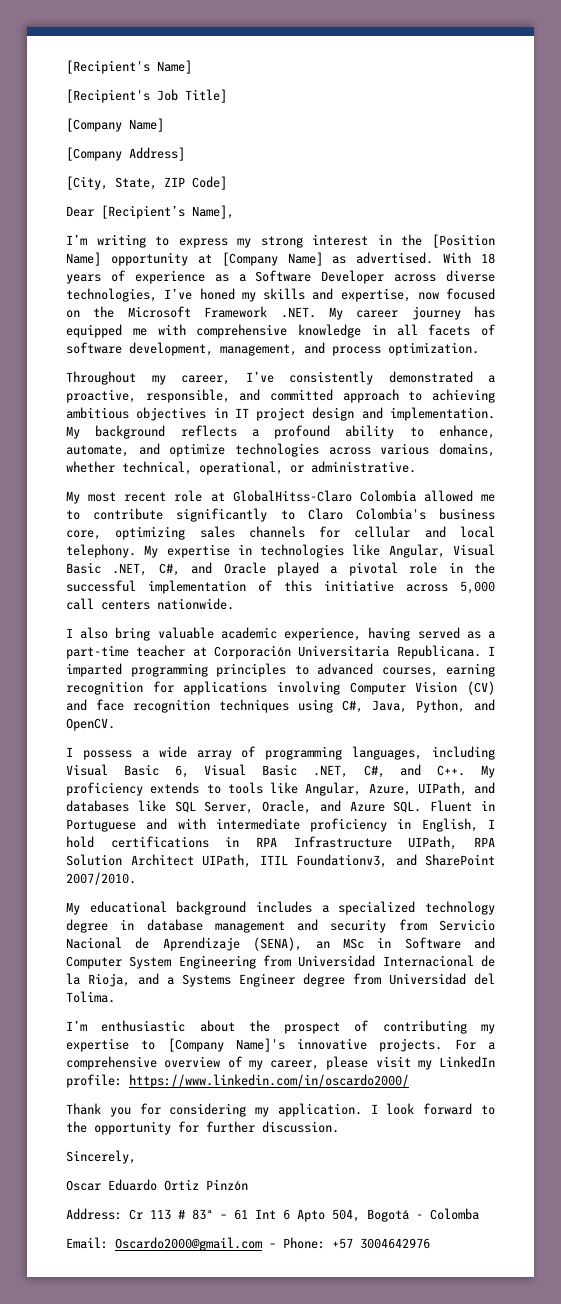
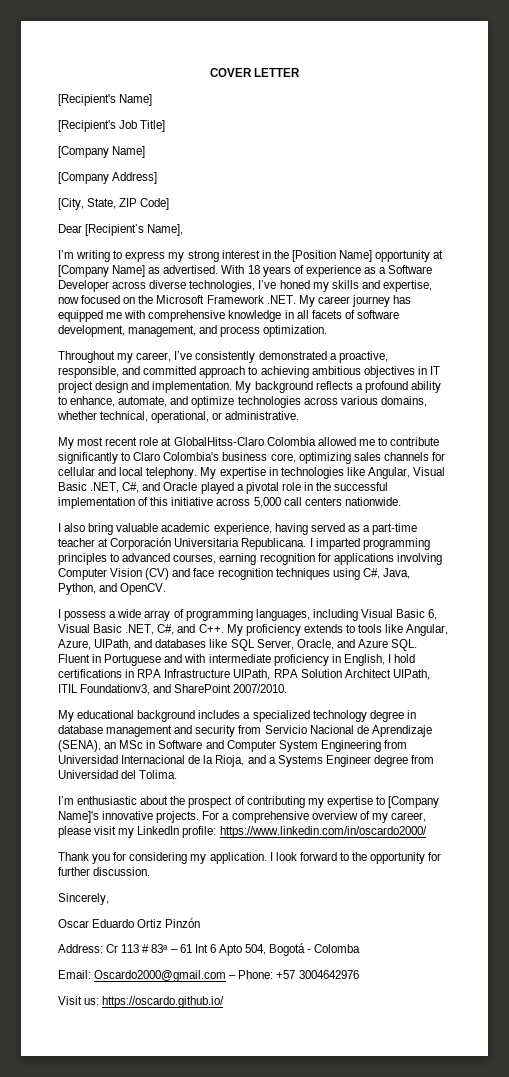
(66, 67) none -> [209,68,301,77] COVER LETTER //
(430, 1243) none -> [58,996,225,1008] // Visit us: https://oscardo.github.io/

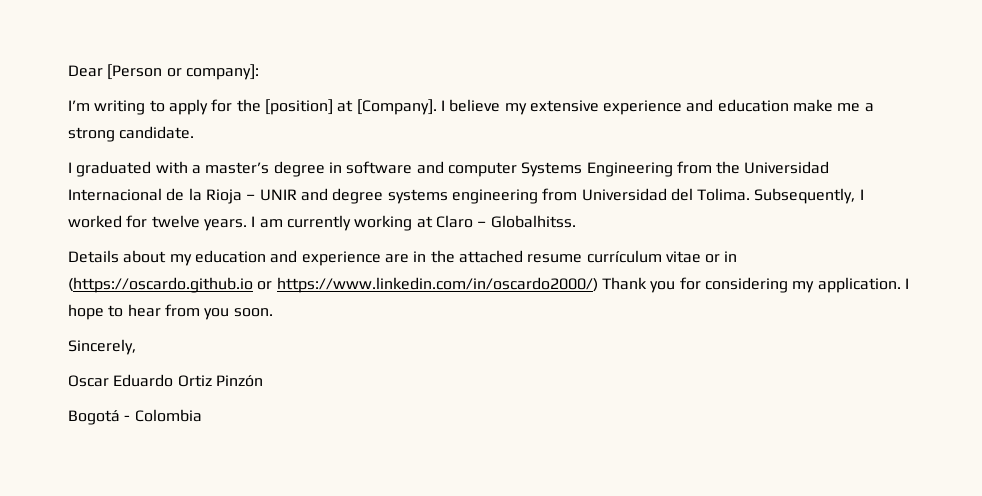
[209,68,301,77] [58,94,153,106] [58,120,166,132] [58,146,146,158] [58,172,158,184] [58,198,170,210] [58,224,184,236] [58,250,444,262] [58,265,433,277] [58,280,432,292] [58,295,412,307] [58,310,399,322] [58,325,328,337] [58,351,388,363] [58,366,440,378] [58,381,441,393] [58,396,427,408] [57,411,300,423] [58,437,440,449] [58,452,445,464] [58,467,446,479] [58,482,389,494] [58,497,401,509] [58,523,418,535] [58,537,430,550] [58,553,442,565] [58,568,410,580] [58,583,167,595] [58,609,438,621] [58,624,449,636] [58,639,418,651] [58,654,416,666] [58,669,430,680] [58,684,288,695] [58,710,416,722] [58,725,432,737] [58,740,318,752] COVER LETTER // [Recipient's Name] // [Recipient's Job Title] // [Company Name] // [Company Address] // [City, State, ZIP Code] // Dear [Recipient’s Name], // I’m writing to express my strong interest in the [Position Name] opportunity at [Company Name] as advertised. With 18 years of experience as a Software Developer across diverse technologies, I’ve honed my skills and expertise, now focused on the Microsoft Framework .NET. My career journey has equipped me with comprehensive knowledge in all facets of software development, management, and process optimization. // Throughout my career, I’ve consistently demonstrated a proactive, responsible, and committed approach to achieving ambitious objectives in IT project design and implementation. My background reflects a profound ability to enhance, automate, and optimize technologies across various domains, whether technical, operational, or administrative. // My most recent role at GlobalHitss-Claro Colombia allowed me to contribute significantly to Claro Colombia's business core, optimizing sales channels for cellular and local telephony. My expertise in technologies like Angular, Visual Basic .NET, C#, and Oracle played a pivotal role in the successful implementation of this initiative across 5,000 call centers nationwide. // I also bring valuable academic experience, having served as a part-time teacher at Corporación Universitaria Republicana. I imparted programming principles to advanced courses, earning recognition for applications involving Computer Vision (CV) and face recognition techniques using C#, Java, Python, and OpenCV. // I possess a wide array of programming languages, including Visual Basic 6, Visual Basic .NET, C#, and C++. My proficiency extends to tools like Angular, Azure, UIPath, and databases like SQL Server, Oracle, and Azure SQL. Fluent in Portuguese and with intermediate proficiency in English, I hold certifications in RPA Infrastructure UIPath, RPA Solution Architect UIPath, ITIL Foundationv3, and SharePoint 2007/2010. // My educational background includes a specialized technology degree in database management and security from Servicio Nacional de Aprendizaje (SENA), an MSc in Software and Computer System -> [68,64,259,80] [68,99,874,115] [68,126,195,142] [68,161,583,177] Dear [Person or company]: // I’m writing to apply for the [position] at [Company]. I believe my extensive experience and education make me a strong candidate. // I graduated with a master’s degree in software and computer Systems
(407, 744) none -> [716,161,741,174] the
[215,755,435,767] [58,770,178,779] [58,796,440,808] [58,811,426,823] [58,826,427,838] Rioja, and a Systems Engineer degree from Universidad del Tolima. // I’m enthusiastic about the prospect of contributing my expertise to [Company Name]'s innovative projects. For a comprehensive overview of my career, please visit my LinkedIn profile: https://www.linkedin.com/in/oscardo2000/ // -> [205,188,864,204] [68,215,576,231] [68,250,738,266] [68,277,598,293] Rioja – UNIR and degree systems engineering from Universidad del Tolima. Subsequently, I worked for twelve years. I am currently working at Claro – Globalhitss. // Details about my education and experience are in the attached resume currículum vitae or in (https://oscardo.github.io or https://www.linkedin.com/in/oscardo2000/)
[275,852,442,864] [58,867,151,876] look forward to the opportunity for further discussion. -> [68,304,273,320] hope to hear from you soon.
[58,943,361,956] [58,970,359,982] [58,996,225,1008] Address: Cr 113 # 83ª – 61 Int 6 Apto 504, Bogotá - Colomba // Email: Oscardo2000@gmail.com – Phone: +57 3004642976 // Visit us: https://oscardo.github.io/ -> [68,409,202,425] Bogotá - Colombia

